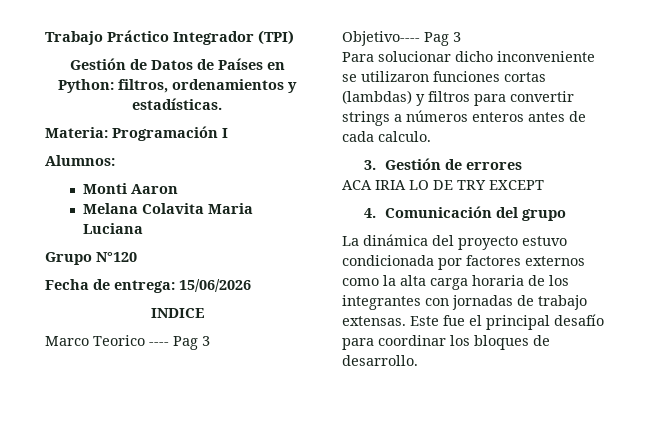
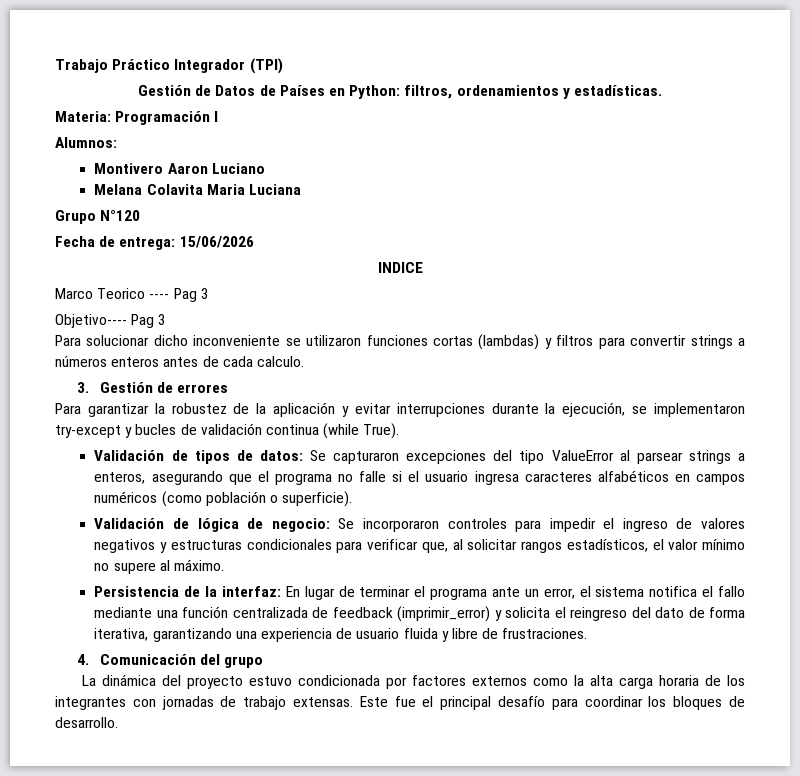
[82,183,127,194] Monti -> [94,163,164,174] Montivero
(178, 189) none -> [211,163,265,174] Luciano
[342,180,544,190] ACA IRIA LO DE TRY EXCEPT -> [55,402,745,417] [55,423,400,439] [94,450,745,464] [94,470,745,485] [94,491,353,507] [94,518,745,532] [94,539,746,553] [94,559,224,574] [94,586,746,600] [94,606,745,622] [94,628,588,642] Para garantizar la robustez de la aplicación y evitar interrupciones durante la ejecución, se implementaron try-except y bucles de validación continua (while True). // Validación de tipos de datos: Se capturaron excepciones del tipo ValueError al parsear strings a enteros, asegurando que el programa no falle si el usuario ingresa caracteres alfabéticos en campos numéricos (como población o superficie). // Validación de lógica de negocio: Se incorporaron controles para impedir el ingreso de valores negativos y estructuras condicionales para verificar que, al solicitar rangos estadísticos, el valor mínimo no supere al máximo. // Persistencia de la interfaz: En lugar de terminar el programa ante un error, el sistema notifica el fallo mediante una función centralizada de feedback (imprimir_error) y solicita el reingreso del dato de forma iterativa, garantizando una experiencia de usuario fluida y libre de frustraciones.

